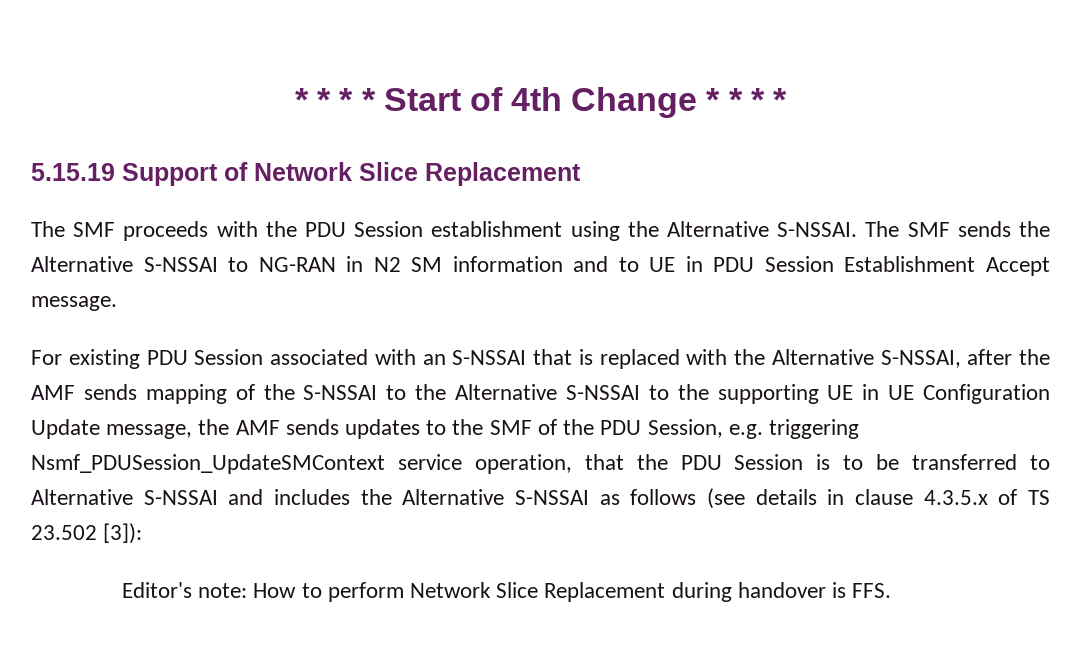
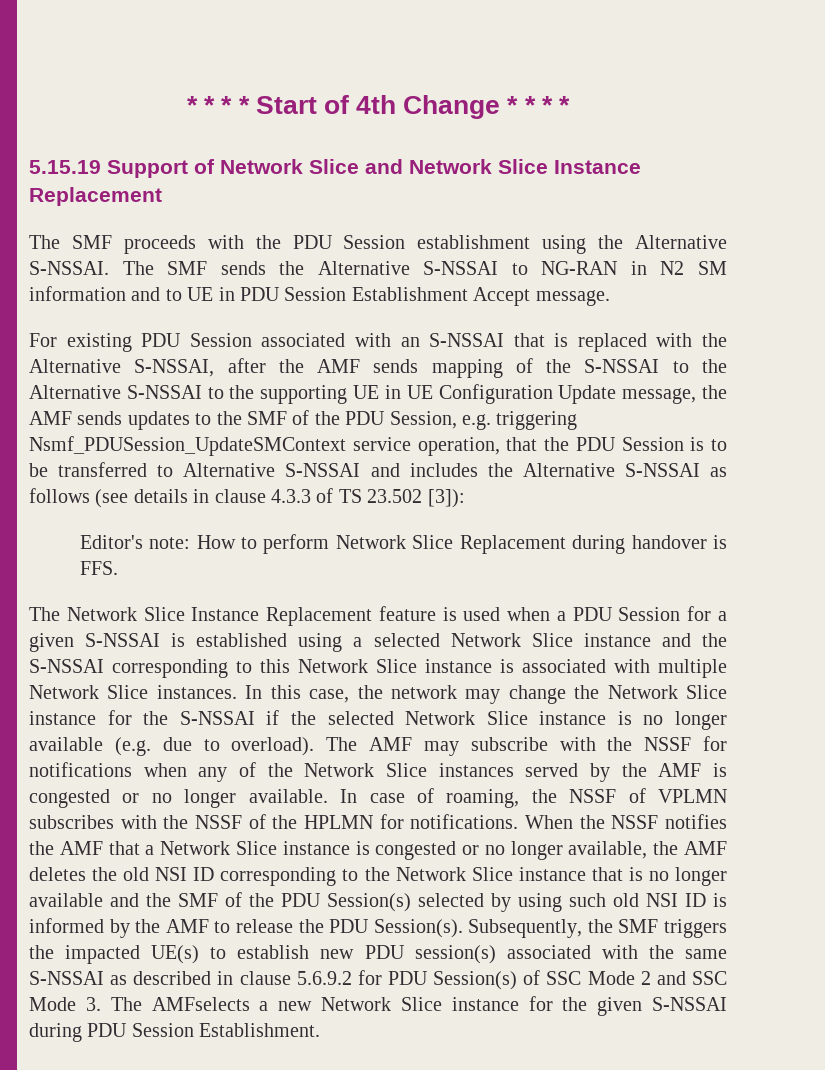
(418, 171) none -> [365,159,641,174] and Network Slice Instance
[923,490,988,505] 4.3.5.x -> [271,489,311,503] 4.3.3
(892, 590) none -> [29,606,727,626] [29,633,728,652] [29,659,727,678] [29,685,727,704] [29,710,728,730] [29,736,728,756] [29,762,727,782] [29,788,727,808] [29,814,727,829] [29,841,728,860] [29,867,727,886] [29,892,727,912] [29,918,728,938] [29,945,728,964] [29,970,727,990] [29,996,727,1016] [29,1023,321,1042] // The Network Slice Instance Replacement feature is used when a PDU Session for a given S-NSSAI is established using a selected Network Slice instance and the S-NSSAI corresponding to this Network Slice instance is associated with multiple Network Slice instances. In this case, the network may change the Network Slice instance for the S-NSSAI if the selected Network Slice instance is no longer available (e.g. due to overload). The AMF may subscribe with the NSSF for notifications when any of the Network Slice instances served by the AMF is congested or no longer available. In case of roaming, the NSSF of VPLMN subscribes with the NSSF of the HPLMN for notifications. When the NSSF notifies the AMF that a Network Slice instance is congested or no longer available, the AMF deletes the old NSI ID corresponding to the Network Slice instance that is no longer available and the SMF of the PDU Session(s) selected by using such old NSI ID is informed by the AMF to release the PDU Session(s). Subsequently, the SMF triggers the impacted UE(s) to establish new PDU session(s) associated with the same S-NSSAI as described in clause 5.6.9.2 for PDU Session(s) of SSC Mode 2 and SSC Mode 3. The AMFselects a new Network Slice instance for the given S-NSSAI during PDU Session Establishment.

